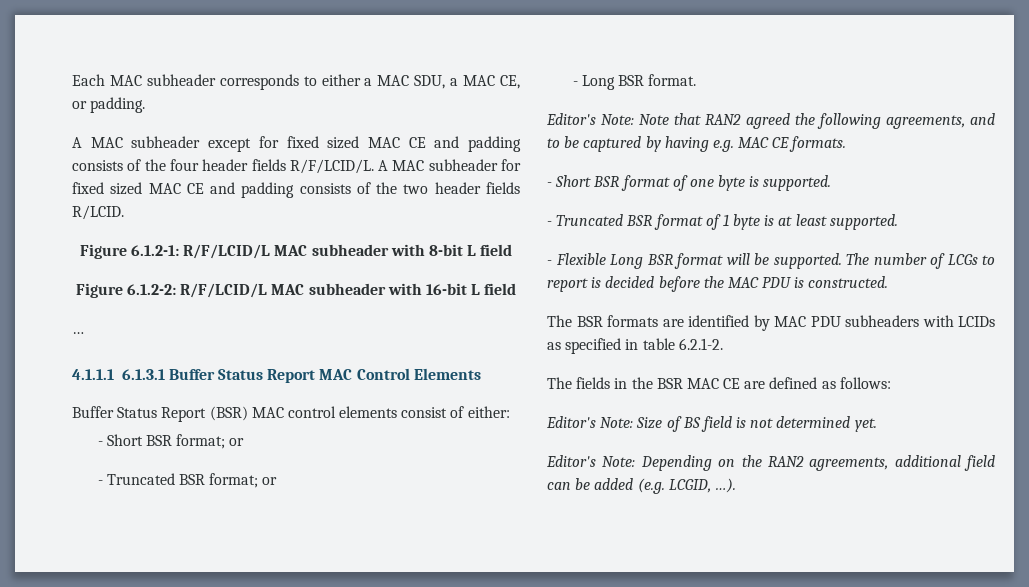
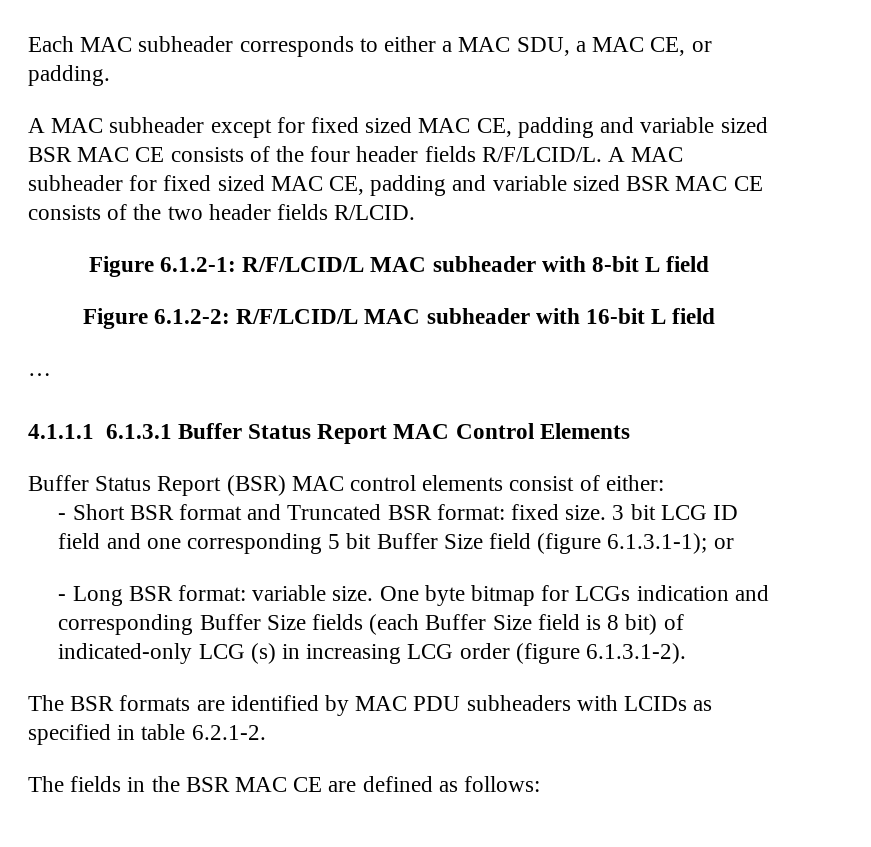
[408,136,521,152] CE and padding -> [476,117,768,138] [28,147,165,162] CE, padding and variable sized BSR MAC CE
[186,182,295,198] CE and padding -> [329,175,763,196] CE, padding and variable sized BSR MAC CE
[176,434,245,449] [97,473,278,488] [572,74,697,90] [546,113,995,129] [547,136,847,152] [547,175,832,191] [547,214,898,230] [547,253,995,269] [547,276,889,292] format; or // - Truncated BSR format; or // - Long BSR format. // Editor's Note: Note that RAN2 agreed the following agreements, and to be captured by having e.g. MAC CE formats. // - Short BSR format of one byte is supported. // - Truncated BSR format of 1 byte is at least supported. // - Flexible Long BSR format will be supported. The number of LCGs to report is decided before the MAC PDU is constructed. -> [178,504,739,520] [58,533,734,554] [58,585,769,606] [58,614,684,635] [58,643,686,664] format and Truncated BSR format: fixed size. 3 bit LCG ID field and one corresponding 5 bit Buffer Size field (figure 6.1.3.1-1); or // - Long BSR format: variable size. One byte bitmap for LCGs indication and corresponding Buffer Size fields (each Buffer Size field is 8 bit) of indicated-only LCG (s) in increasing LCG order (figure 6.1.3.1-2).
[546,416,877,432] [546,455,995,471] [547,478,736,494] // Editor's Note: Size of BS field is not determined yet. // Editor's Note: Depending on the RAN2 agreements, additional field can be added (e.g. LCGID, …). -> (541, 784) none

